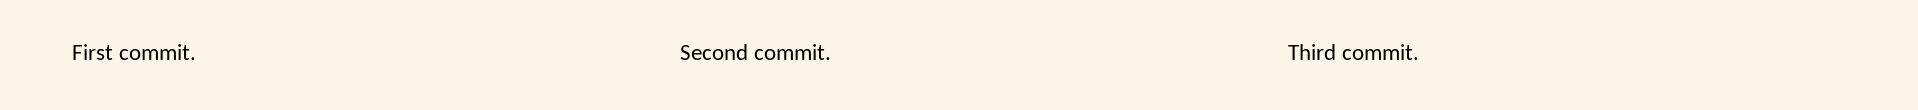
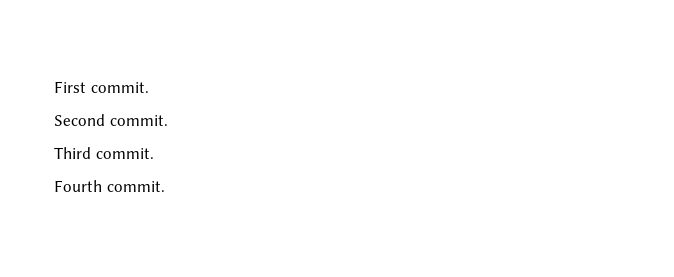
(1420, 52) none -> [54,180,165,192] // Fourth commit.

